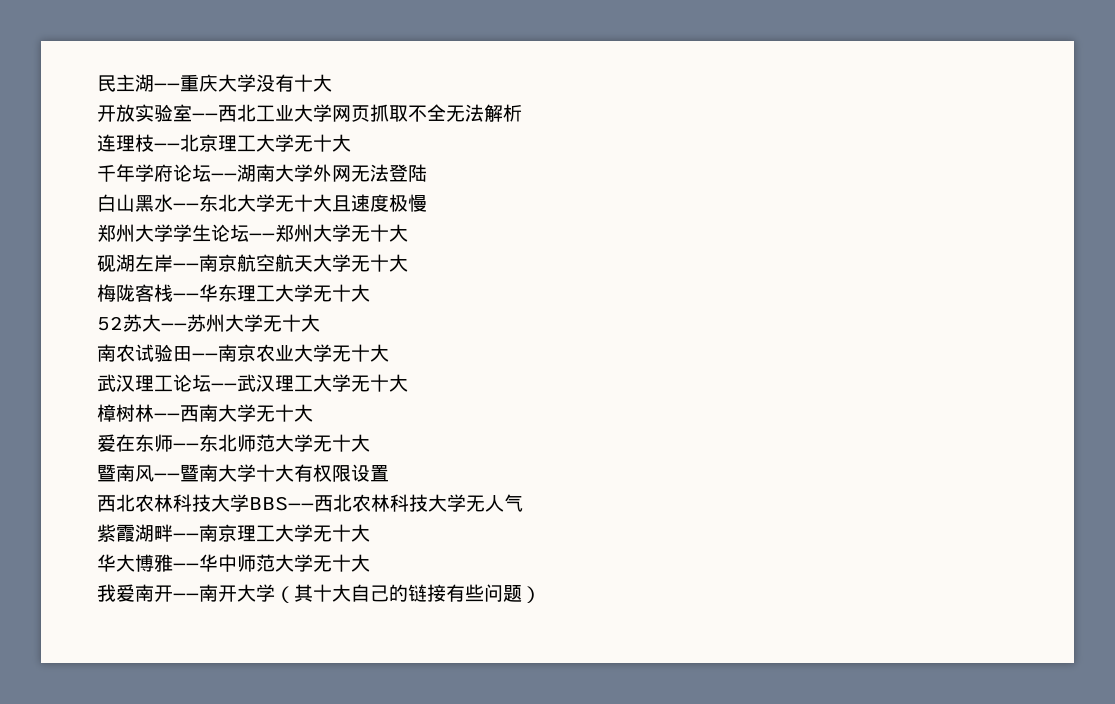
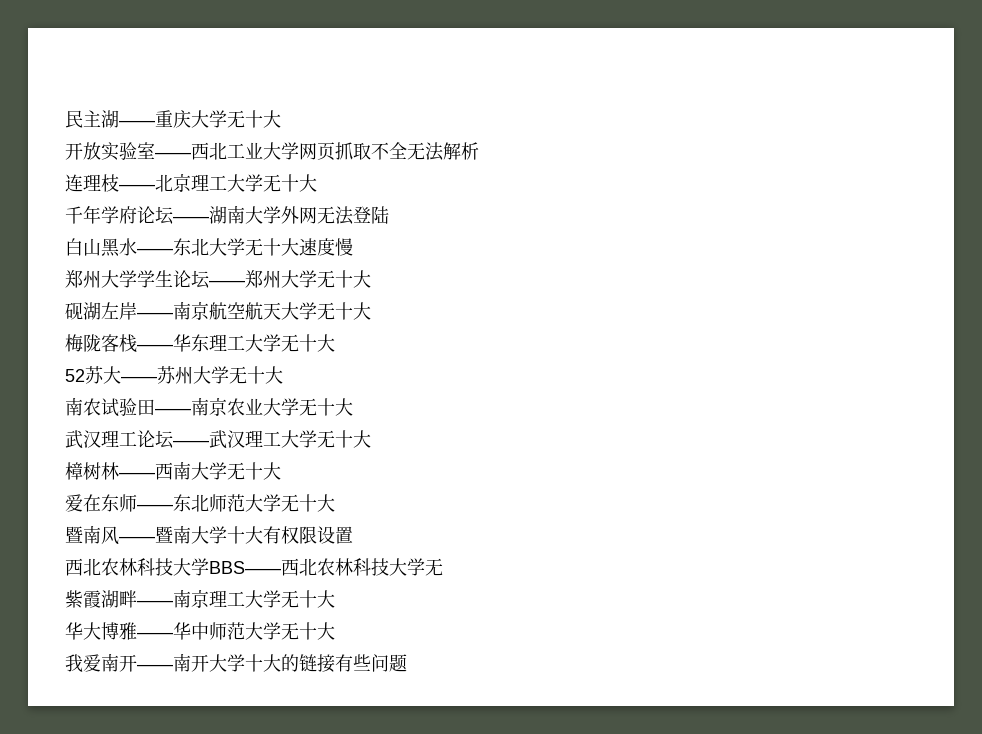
[256,74,294,92] 没有 -> [227,110,245,128] 无
[332,194,408,212] 且速度极 -> [299,238,335,256] 速度
[485,494,523,512] 人气 -> (443, 567) none
[275,584,389,603] （其十大自己 -> [245,654,281,672] 十大
[522,586,541,603] ） -> (407, 663) none

